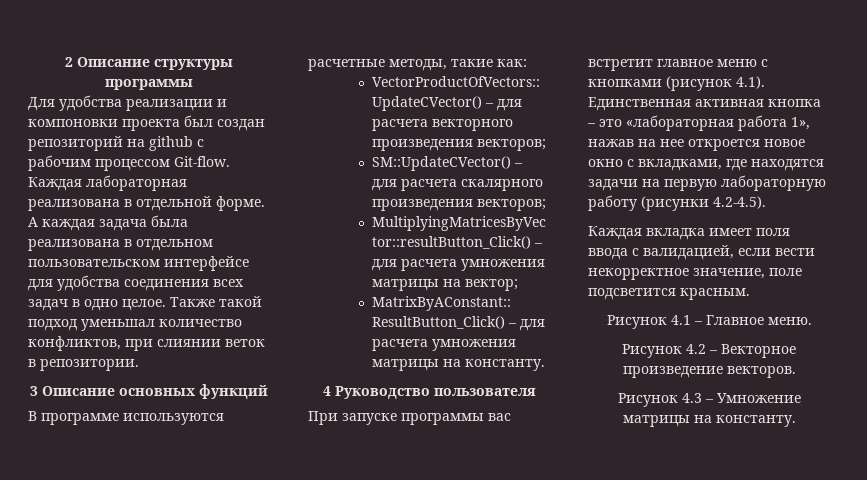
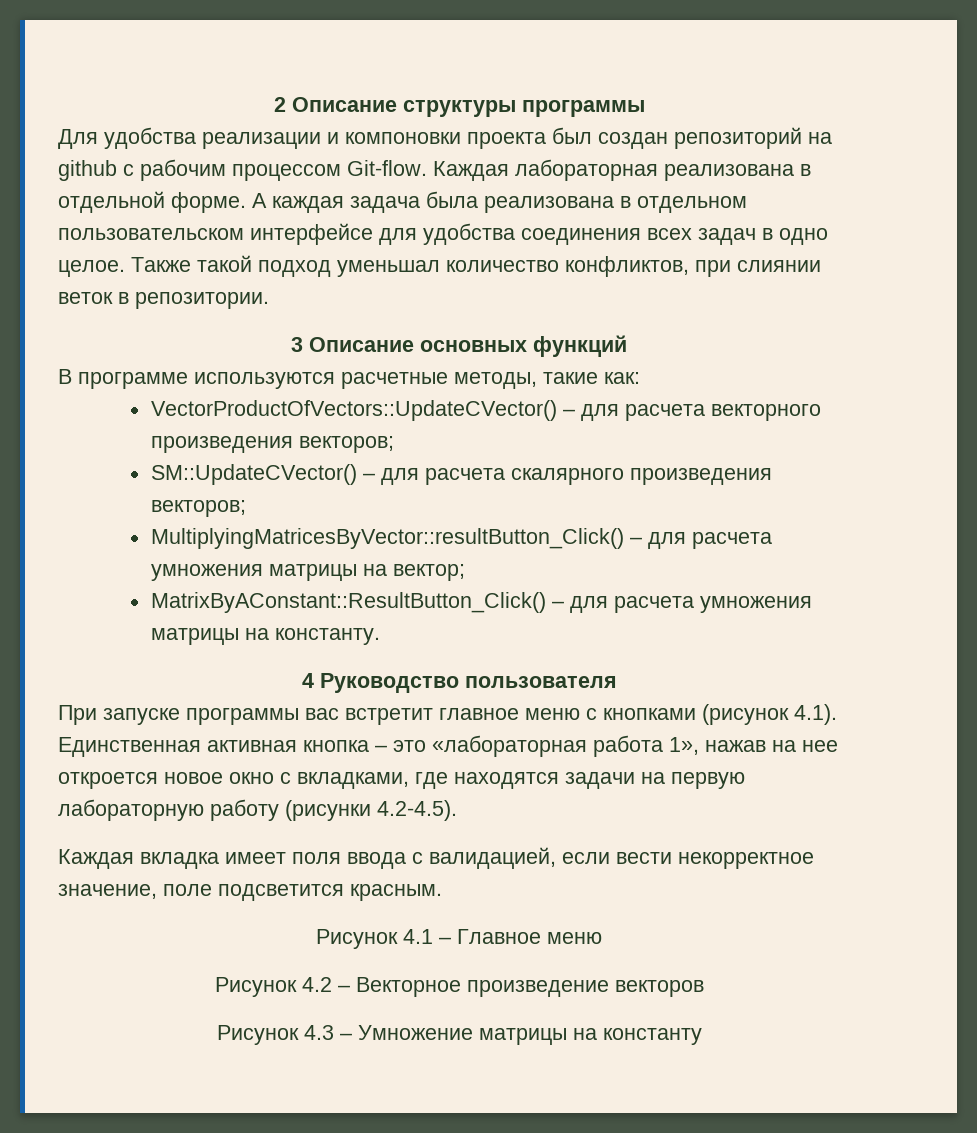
[767,317,812,325] меню. -> [547,932,602,944] меню
[726,366,796,378] векторов. -> [614,980,704,997] векторов
[715,415,796,427] константу. -> [602,1028,702,1045] константу

